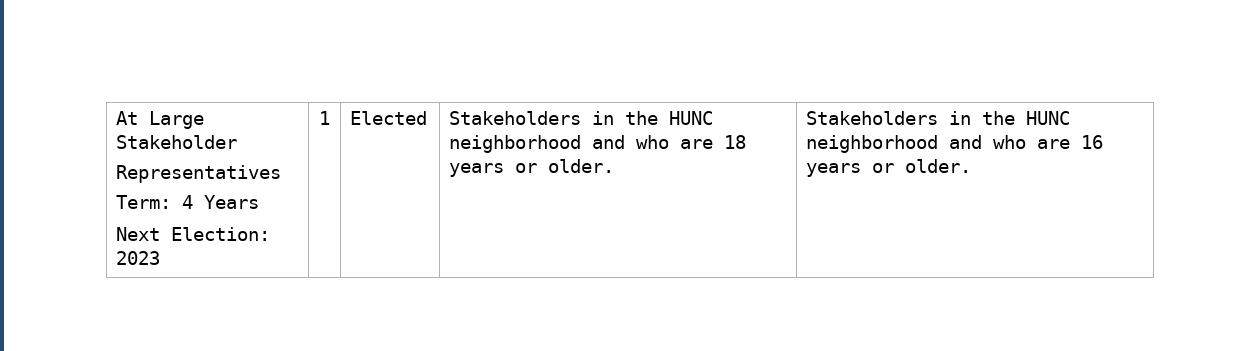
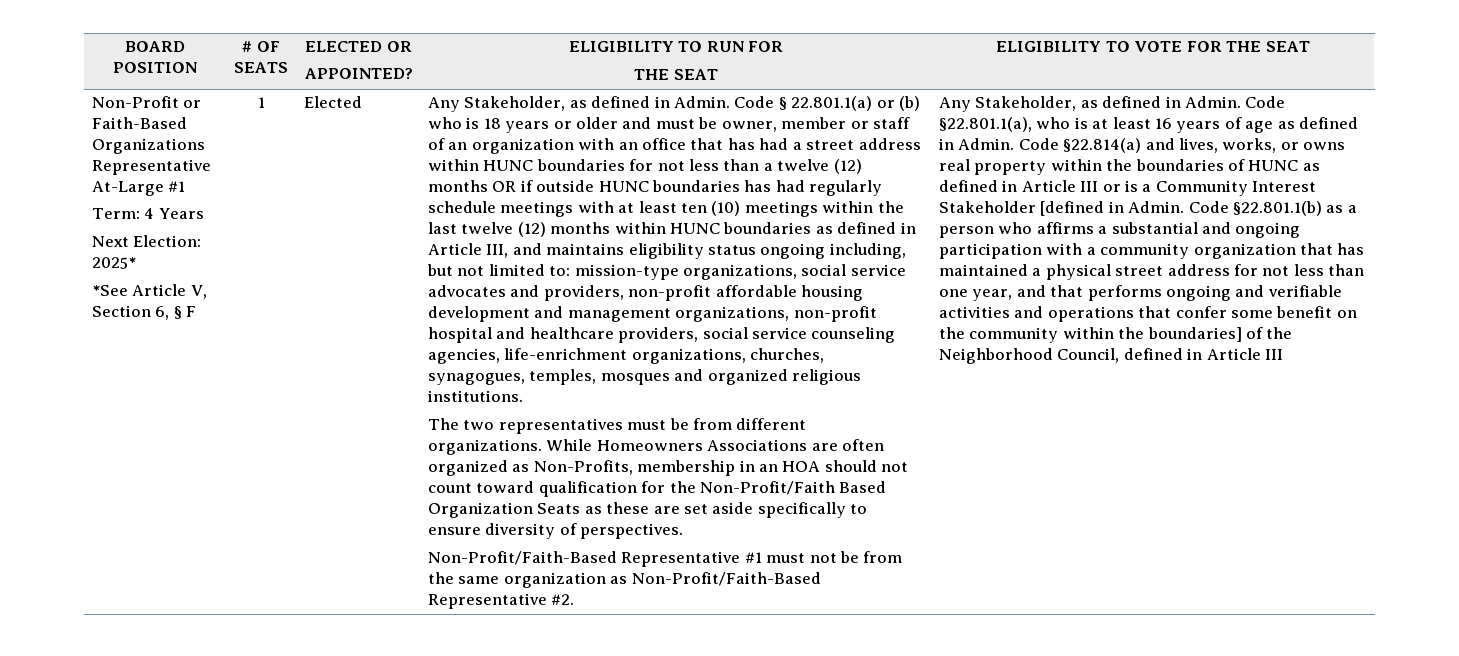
[116,111,205,129] [116,135,238,149] [116,165,282,183] At Large Stakeholder // Representatives -> [125,41,185,52] [113,62,197,73] [242,41,280,52] [234,62,288,73] [305,41,412,52] [304,68,413,79] [568,41,784,52] [634,69,718,80] [996,41,1310,52] [91,96,202,108] [91,117,187,129] [91,138,205,154] [91,159,211,175] [91,181,186,196] BOARD POSITION | # OF SEATS | ELECTED OR // APPOINTED? | ELIGIBILITY TO RUN FOR // THE SEAT | ELIGIBILITY TO VOTE FOR THE SEAT // Non-Profit or Faith-Based Organizations Representative At-Large #1
[116,251,161,265] [319,111,330,125] [350,111,428,125] [449,111,714,125] [449,135,747,153] [449,159,615,177] [806,111,1071,125] [806,135,1104,153] [806,159,972,177] 2023 | 1 | Elected | Stakeholders in the HUNC neighborhood and who are 18 years or older. | Stakeholders in the HUNC neighborhood and who are 16 years or older. -> [91,257,136,269] [91,284,207,299] [91,305,197,320] [257,97,265,108] [303,96,362,108] [427,96,921,112] [427,117,911,133] [427,138,921,154] [427,159,862,174] [427,180,883,196] [427,201,904,217] [427,222,916,237] [427,243,906,259] [426,264,906,280] [427,285,864,301] [427,306,877,322] [427,327,896,343] [427,348,825,364] [427,369,862,385] [427,390,523,402] [427,418,807,434] [427,439,885,455] [427,460,909,476] [427,481,887,497] [427,502,868,518] [427,523,684,539] [427,551,903,567] [427,572,821,588] [427,593,575,609] [938,96,1286,112] [938,117,1359,133] [938,138,1346,153] [938,159,1320,175] [938,180,1317,196] [938,201,1357,216] [938,222,1301,238] [938,243,1365,259] [938,264,1365,280] [938,285,1342,301] [938,306,1357,322] [938,327,1293,343] [938,348,1284,364] 2025* // *See Article V, Section 6, § F | 1 | Elected | Any Stakeholder, as defined in Admin. Code § 22.801.1(a) or (b) who is 18 years or older and must be owner, member or staff of an organization with an office that has had a street address within HUNC boundaries for not less than a twelve (12) months OR if outside HUNC boundaries has had regularly schedule meetings with at least ten (10) meetings within the last twelve (12) months within HUNC boundaries as defined in Article III, and maintains eligibility status ongoing including, but not limited to: mission-type organizations, social service advocates and providers, non-profit affordable housing development and management organizations, non-profit hospital and healthcare providers, social service counseling agencies, life-enrichment organizations, churches, synagogues, temples, mosques and organized religious institutions. // The two representatives must be from different organizations. While Homeowners Associations are often organized as Non-Profits, membership in an HOA should not count toward qualification for the Non-Profit/Faith Based Organization Seats as these are set aside specifically to ensure diversity of perspectives. // Non-Profit/Faith-Based Representative #1 must not be from the same organization as Non-Profit/Faith-Based Representative #2. | Any Stakeholder, as defined in Admin. Code §22.801.1(a), who is at least 16 years of age as defined in Admin. Code §22.814(a) and lives, works, or owns real property within the boundaries of HUNC as defined in Article III or is a Community Interest Stakeholder [defined in Admin. Code §22.801.1(b) as a person who affirms a substantial and ongoing participation with a community organization that has maintained a physical street address for not less than one year, and that performs ongoing and verifiable activities and operations that confer some benefit on the community within the boundaries] of the Neighborhood Council, defined in Article III

